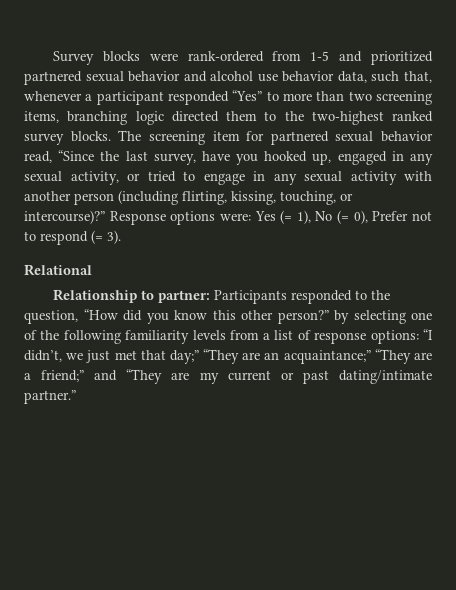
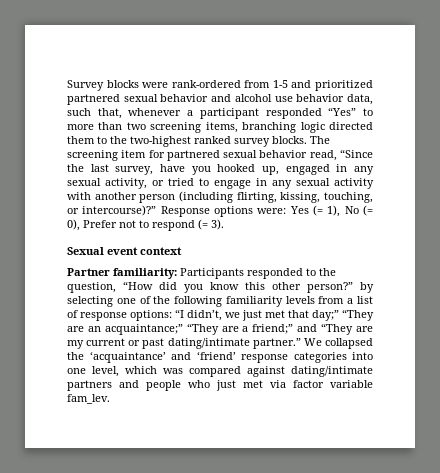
[24,264,92,276] [52,289,210,303] Relational // Relationship to partner: -> [67,247,182,255] [67,268,177,279] Sexual event context // Partner familiarity:
(76, 397) none -> [303,338,373,349] [67,351,373,363] [67,366,373,377] [67,380,373,391] [67,394,110,404] We collapsed the ‘acquaintance’ and ‘friend’ response categories into one level, which was compared against dating/intimate partners and people who just met via factor variable fam_lev.

